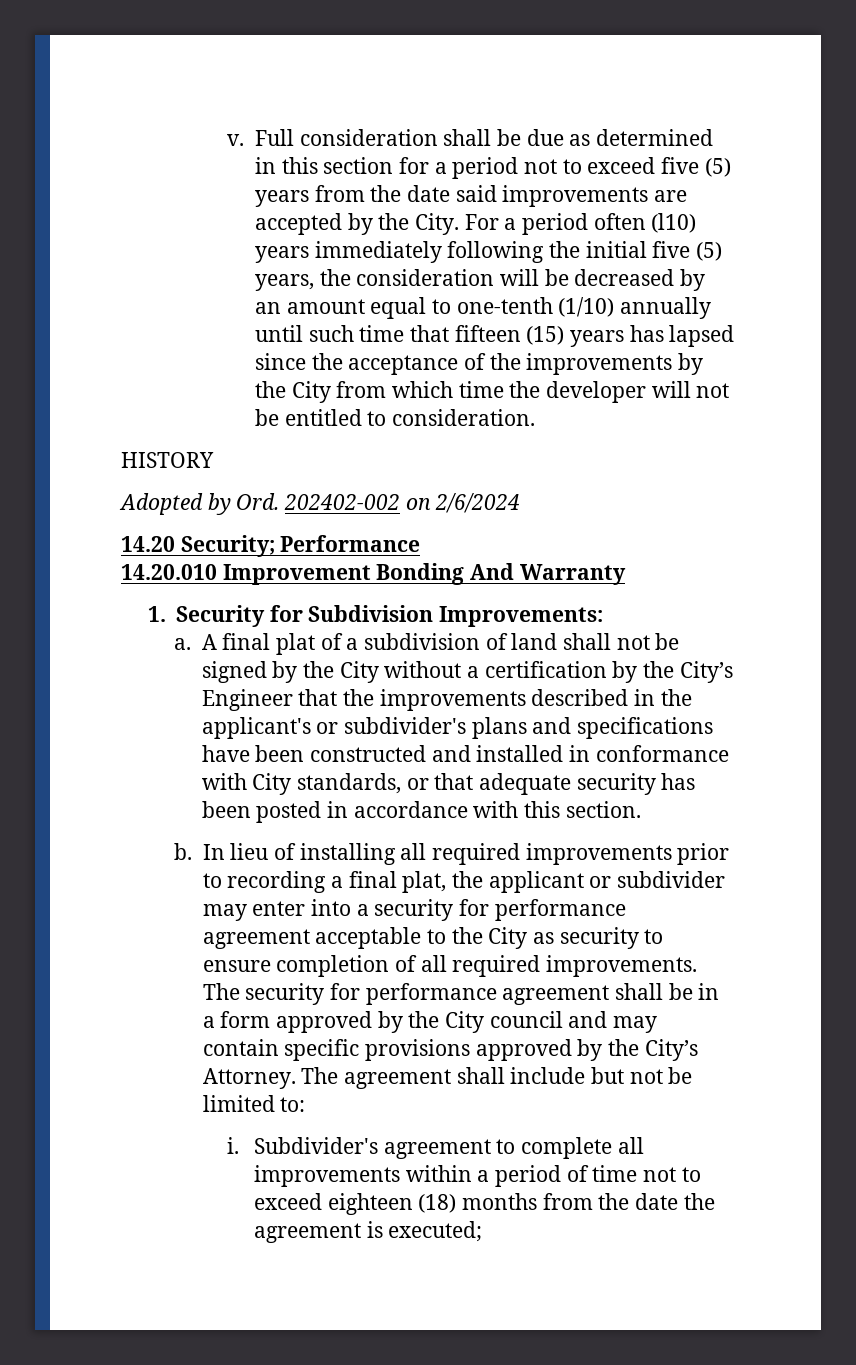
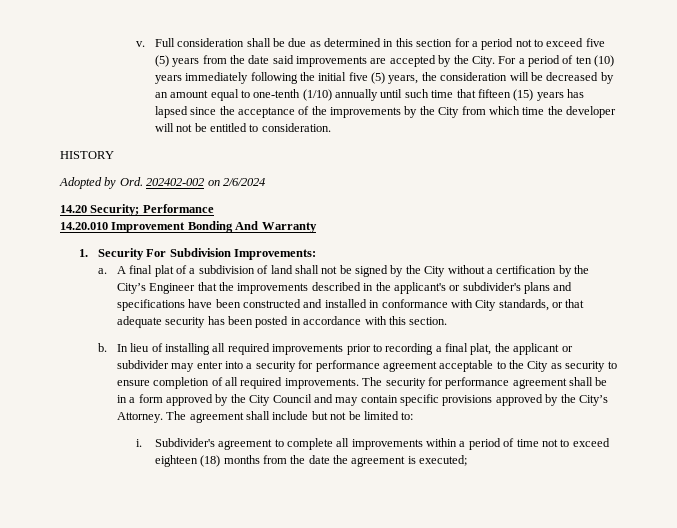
[593,213,697,233] often (l10) -> [562,55,615,67] of ten (10)
[269,605,303,622] for -> [146,249,167,257] For
[489,1011,563,1028] council -> [272,394,312,403] Council

